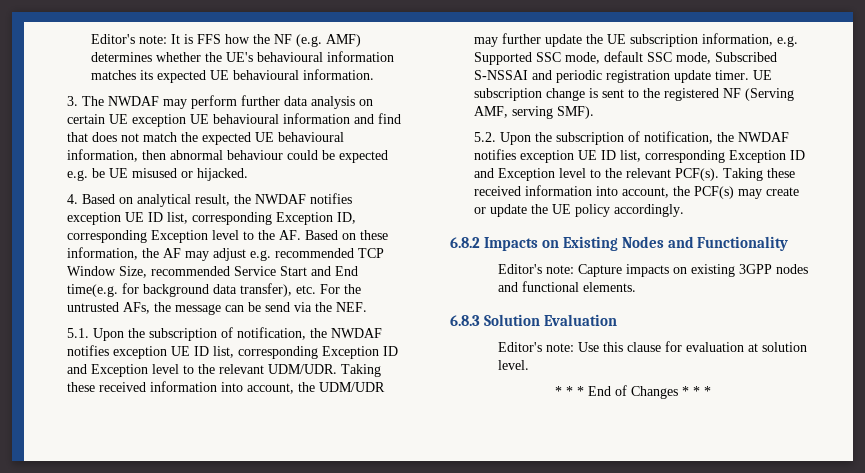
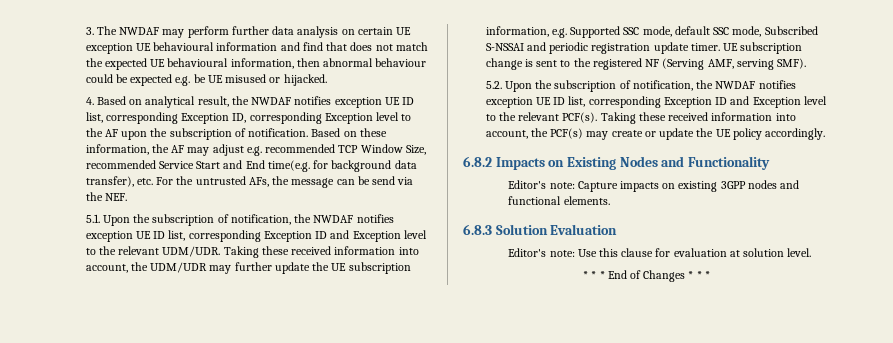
[91,34,362,47] [91,51,395,62] [91,69,375,83] Editor's note: It is FFS how the NF (e.g. AMF) determines whether the UE's behavioural information matches its expected UE behavioural information. // -> (85, 31) none
[279,230,302,240] AF. -> [104,128,309,140] AF upon the subscription of notification.

